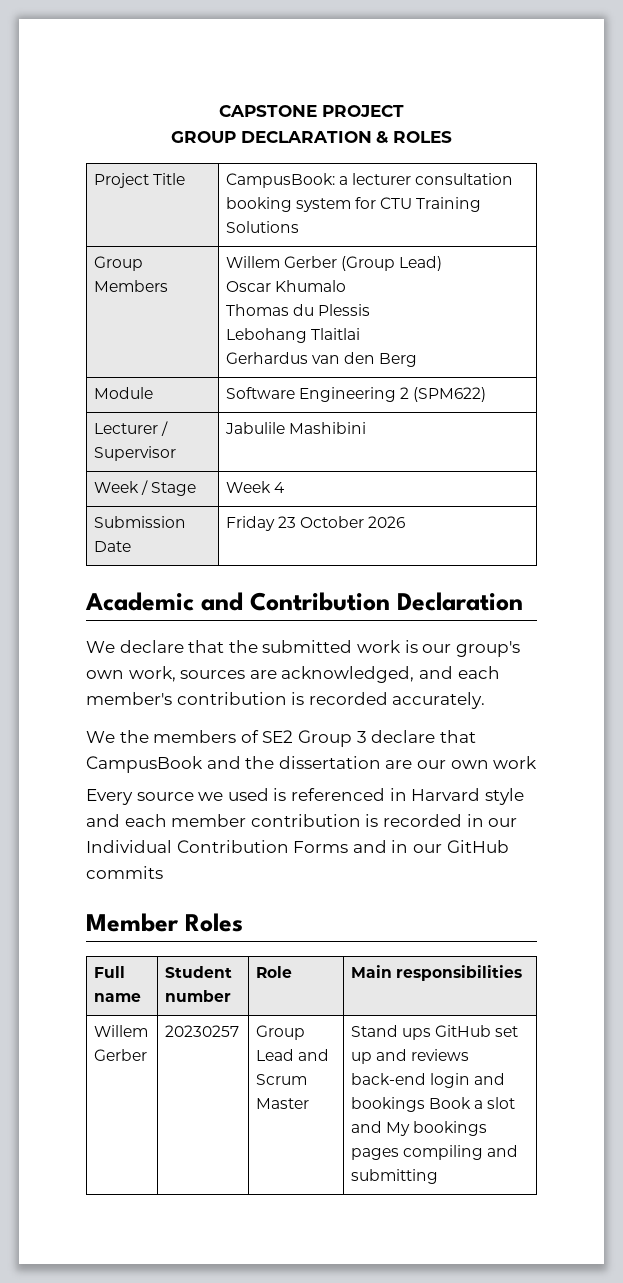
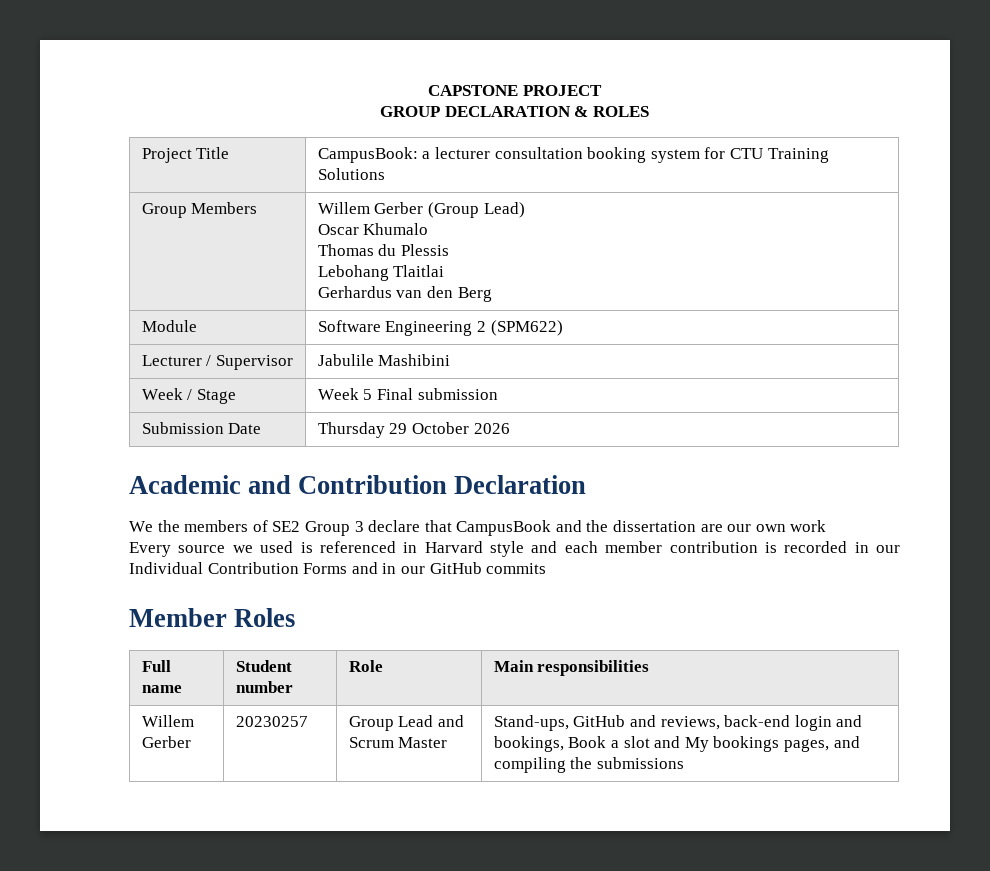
[273,482,285,493] 4 -> [363,388,498,400] 5 Final submission
[225,516,296,531] Friday 23 -> [317,422,408,438] Thursday 29
[86,640,520,657] [86,666,500,683] [86,692,486,709] // We declare that the submitted work is our group's own work, sources are acknowledged, and each member's contribution is recorded accurately. -> (587, 484) none
[350,1025,519,1040] [350,1049,469,1064] Stand ups GitHub set up and reviews -> [493,715,720,731] Stand-ups, GitHub and reviews,
[350,1097,425,1112] bookings -> [493,736,564,752] bookings,
[350,1145,518,1160] [350,1169,438,1184] pages compiling and submitting -> [783,736,860,752] [493,757,685,773] pages, and compiling the submissions

